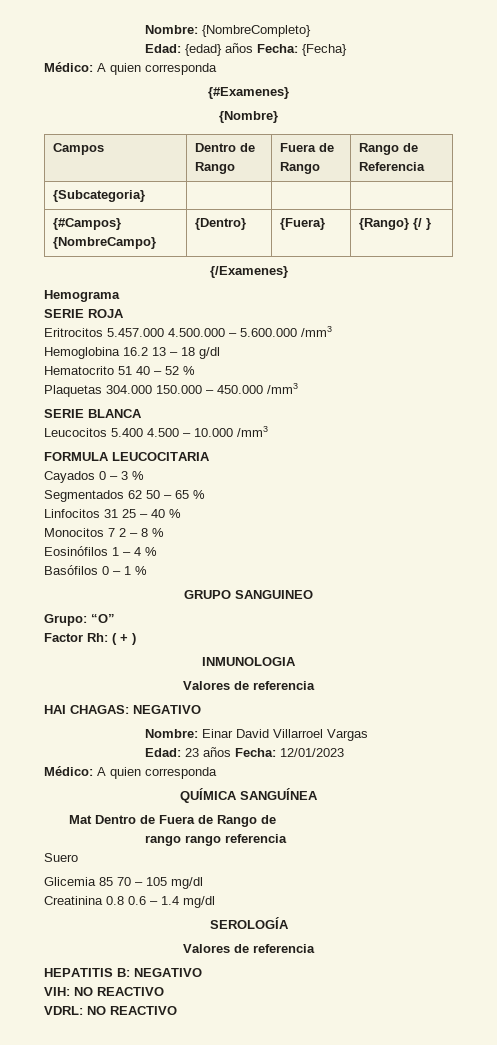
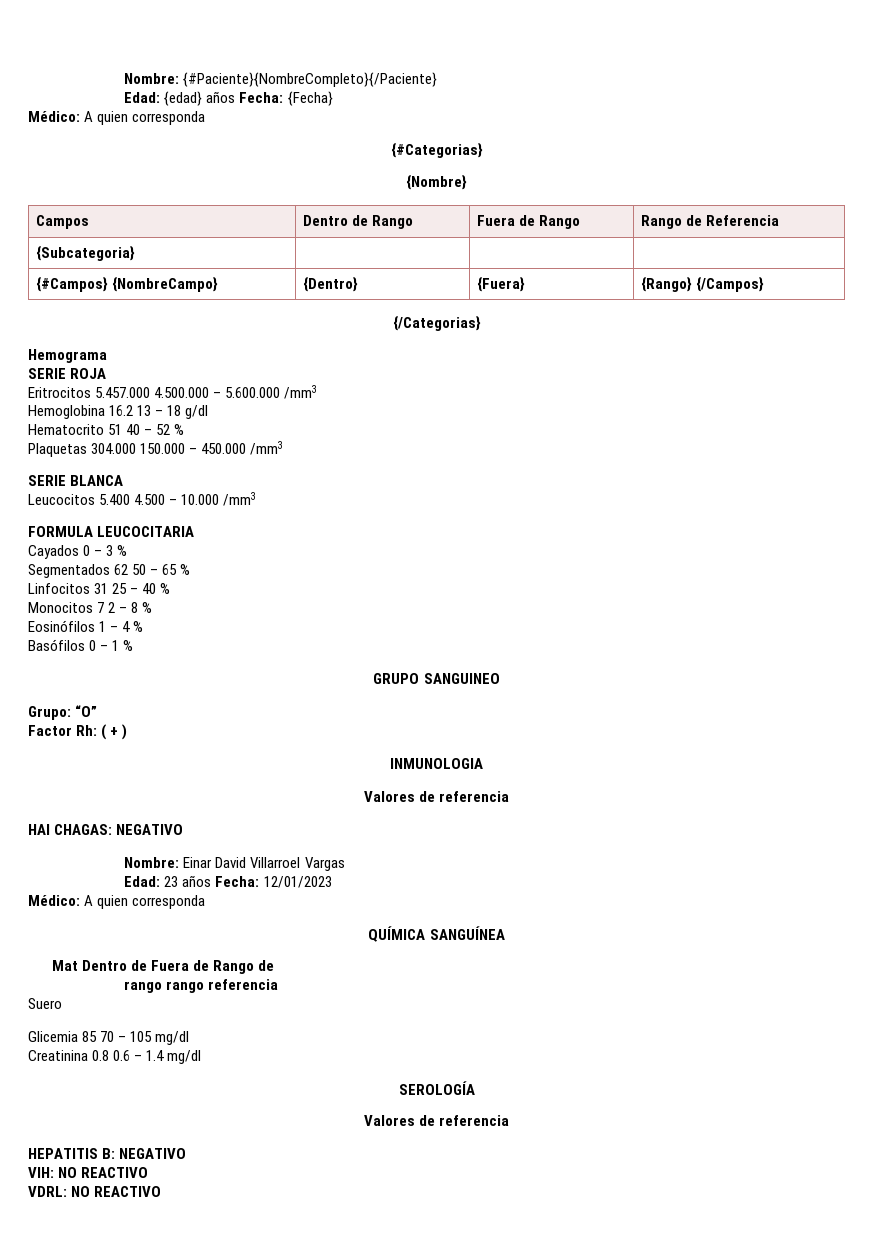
[144,25,311,37] Nombre: {NombreCompleto} -> [124,72,438,87] Nombre: {#Paciente}{NombreCompleto}{/Paciente}
[208,87,289,99] {#Examenes} -> [390,142,483,158] {#Categorias}
[413,218,432,230] [209,266,288,278] {/ } // {/Examenes} -> [696,276,765,292] [392,315,481,331] {/Campos} // {/Categorias}

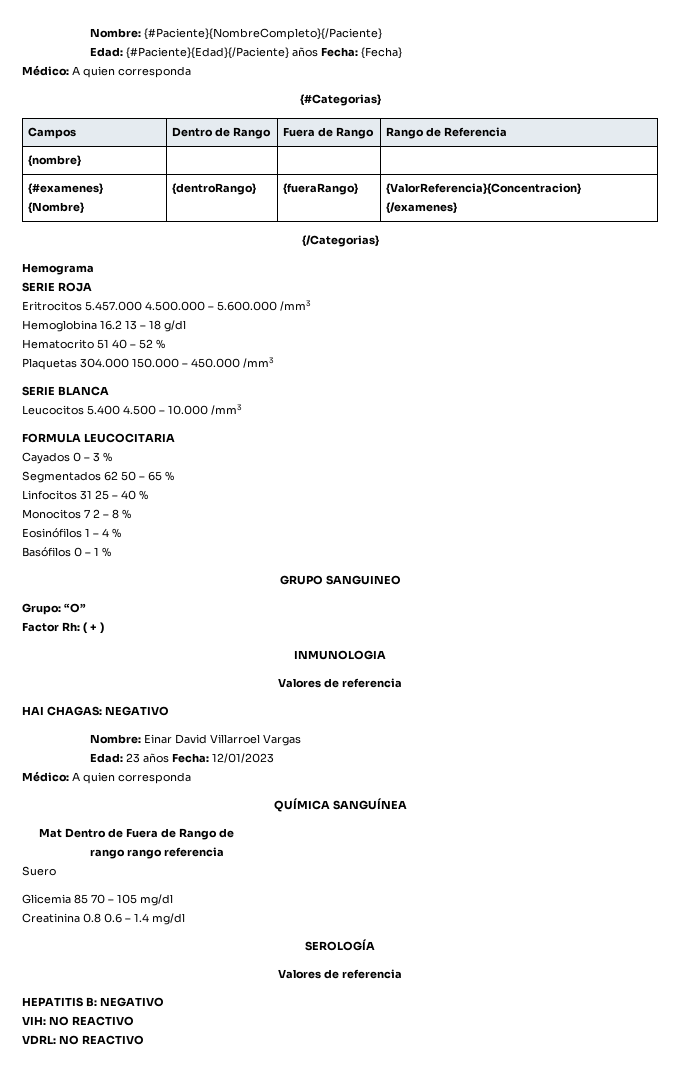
[164,91,203,106] {edad} -> [125,47,289,59] {#Paciente}{Edad}{/Paciente}
[406,174,467,190] // {Nombre} -> (381, 100) none
[36,245,136,261] [36,276,219,292] [303,276,359,292] [477,276,526,292] [641,276,765,292] {Subcategoria} | | | // {#Campos} {NombreCampo} | {Dentro} | {Fuera} | {Rango} {/Campos} -> [27,155,81,167] [27,183,103,195] [27,202,84,214] [171,183,256,195] [282,183,358,195] [385,183,581,195] [385,202,457,214] {nombre} | | | // {#examenes} {Nombre} | {dentroRango} | {fueraRango} | {ValorReferencia}{Concentracion} {/examenes}

